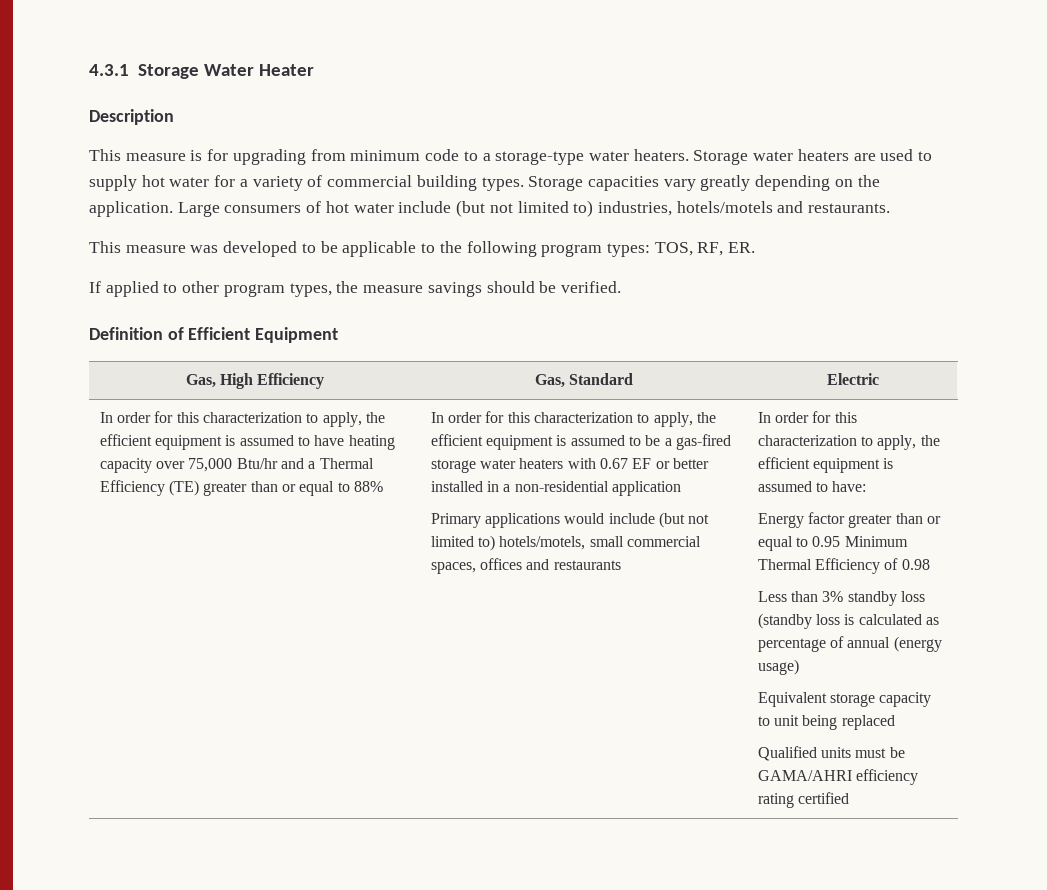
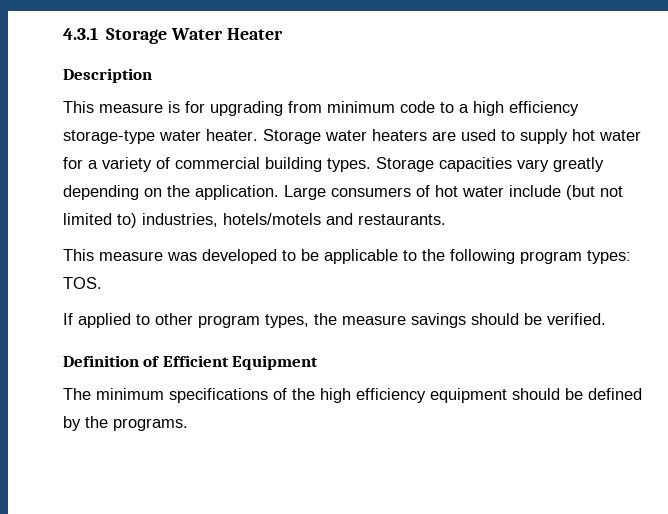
(491, 157) none -> [473,101,579,116] high efficiency
[633,149,689,161] heaters. -> [206,129,258,141] heater.
[654,242,756,256] TOS, RF, ER. -> [63,277,102,289] TOS.
[185,373,325,389] [534,373,634,388] [826,373,879,385] [99,411,386,427] [99,434,395,450] [99,458,374,473] [99,480,384,496] [430,411,717,427] [430,434,732,450] [430,458,710,473] [430,481,682,496] [430,512,710,528] [430,535,702,551] [430,558,621,574] [757,411,857,423] [757,435,940,450] [757,457,894,473] [757,481,867,492] [757,512,942,528] [757,536,908,551] [757,558,930,574] [757,591,926,606] [757,613,940,629] [757,636,942,652] [757,659,799,675] [757,692,932,707] [757,715,895,730] [757,746,905,761] [757,769,919,785] [757,792,850,808] // Gas, High Efficiency | Gas, Standard | Electric // In order for this characterization to apply, the efficient equipment is assumed to have heating capacity over 75,000 Btu/hr and a Thermal Efficiency (TE) greater than or equal to 88% | In order for this characterization to apply, the efficient equipment is assumed to be a gas-fired storage water heaters with 0.67 EF or better installed in a non-residential application // Primary applications would include (but not limited to) hotels/motels, small commercial spaces, offices and restaurants | In order for this characterization to apply, the efficient equipment is assumed to have: // Energy factor greater than or equal to 0.95 Minimum Thermal Efficiency of 0.98 // Less than 3% standby loss (standby loss is calculated as percentage of annual (energy usage) // Equivalent storage capacity to unit being replaced // Qualified units must be GAMA/AHRI efficiency rating certified -> [63,388,642,403] [63,416,188,431] // The minimum specifications of the high efficiency equipment should be defined by the programs.

